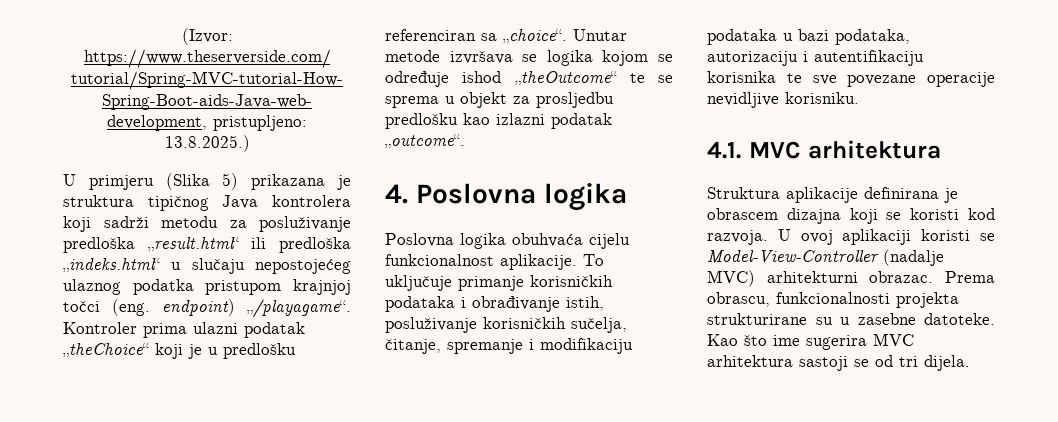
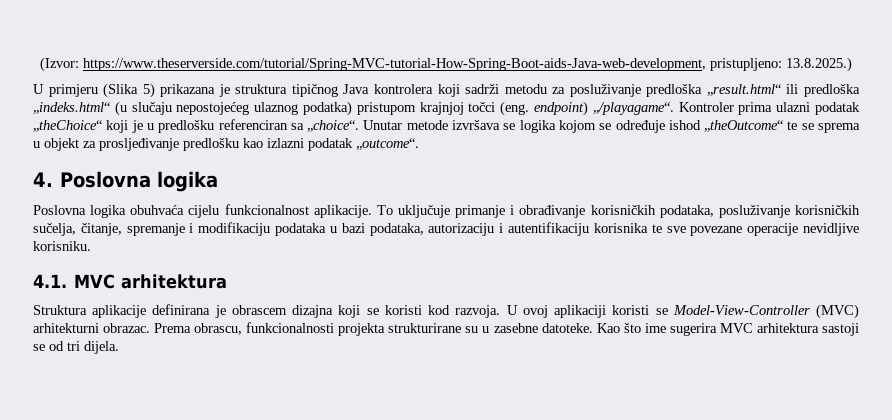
[171,262,182,270] u -> [114,101,127,116] (u
[132,279,194,295] podatka -> [303,101,353,116] podatka)
[536,92,614,108] prosljedbu -> [99,138,179,151] prosljeđivanje
[530,275,613,287] [385,296,604,312] korisničkih podataka i obrađivanje istih, -> [510,205,714,218] i obrađivanje korisničkih podataka,
[883,249,944,266] [707,270,755,287] (nadalje MVC) -> [816,304,860,319] (MVC)

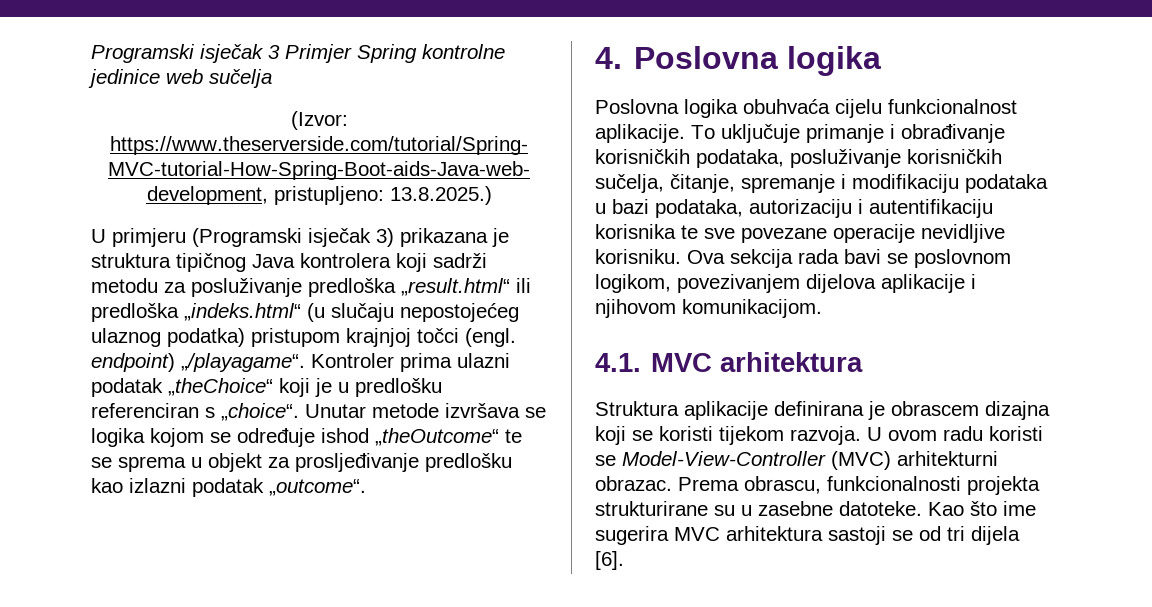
(40, 64) none -> [91,44,505,63] [88,69,272,88] Programski isječak 3 Primjer Spring kontrolne jedinice web sučelja //
[103,83,155,98] (Slika 5) -> [192,228,394,247] (Programski isječak 3)
[500,101,530,116] (eng. -> [465,328,516,347] (engl.
[290,123,304,130] sa -> [205,407,215,418] s
(91, 246) none -> [687,249,1011,268] [595,274,976,293] [595,299,822,318] Ova sekcija rada bavi se poslovnom logikom, povezivanjem dijelova aplikacije i njihovom komunikacijom.
[428,305,451,315] kod -> [719,426,784,445] tijekom
[522,305,607,318] ovoj aplikaciji -> [888,426,983,441] ovom radu
[84,341,119,354] dijela. -> [971,526,1020,545] [595,551,624,570] dijela [6].

